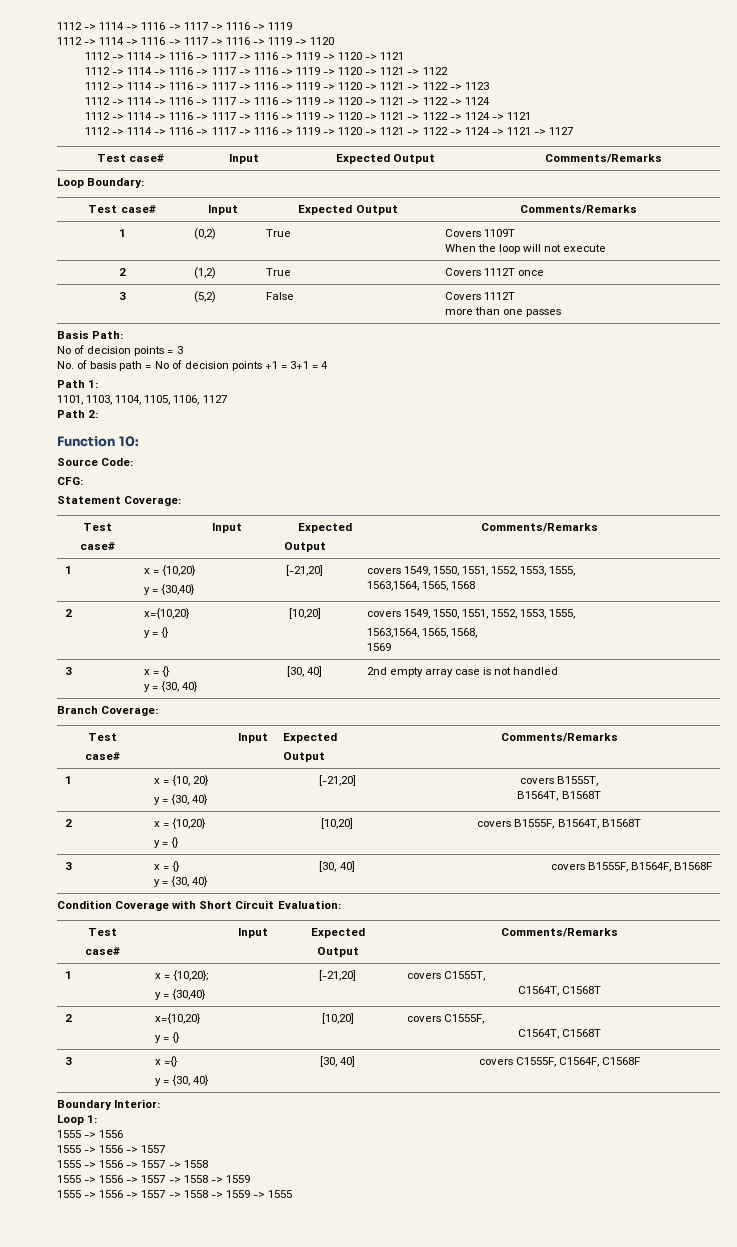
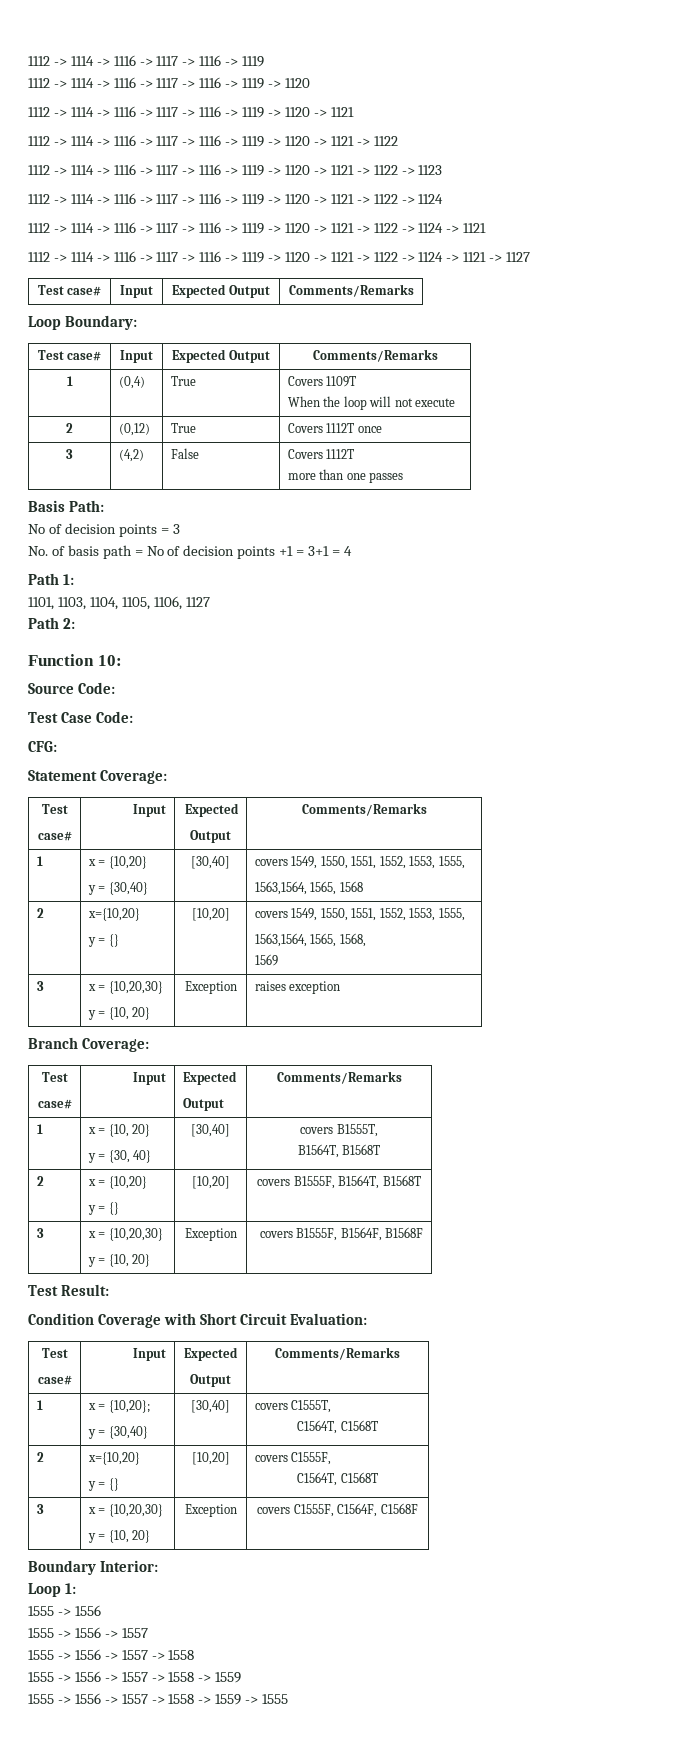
[193,228,216,240] (0,2) -> [118,376,145,389] (0,4)
[193,267,216,279] (1,2) -> [118,423,150,436] (0,12)
[193,291,216,303] (5,2) -> [118,449,144,462] (4,2)
(134, 462) none -> [28,711,133,723] // Test Case Code:
[286,565,323,576] [-21,20] -> [191,856,230,869] [30,40]
[161,666,170,677] [143,681,198,692] [286,666,323,677] [366,667,559,677] {} // y = {30, 40} | [30, 40] | 2nd empty array case is not handled -> [108,981,163,994] [87,1007,151,1020] [184,981,237,994] [254,981,341,994] {10,20,30} // y = {10, 20} | Exception | raises exception
[318,775,356,786] [-21,20] -> [191,1124,230,1137] [30,40]
[171,861,180,872] [153,876,208,887] [319,861,355,872] {} // y = {30, 40} | [30, 40] -> [108,1228,163,1241] [87,1254,151,1267] [184,1228,237,1241] {10,20,30} // y = {10, 20} | Exception
(713, 866) none -> [28,1284,109,1296] // Test Result:
[319,970,356,981] [-21,20] -> [191,1400,230,1413] [30,40]
[163,1056,178,1067] [154,1075,209,1086] [319,1056,356,1067] ={} // y = {30, 40} | [30, 40] -> [98,1504,163,1517] [87,1530,151,1543] [184,1504,237,1517] = {10,20,30} // y = {10, 20} | Exception

